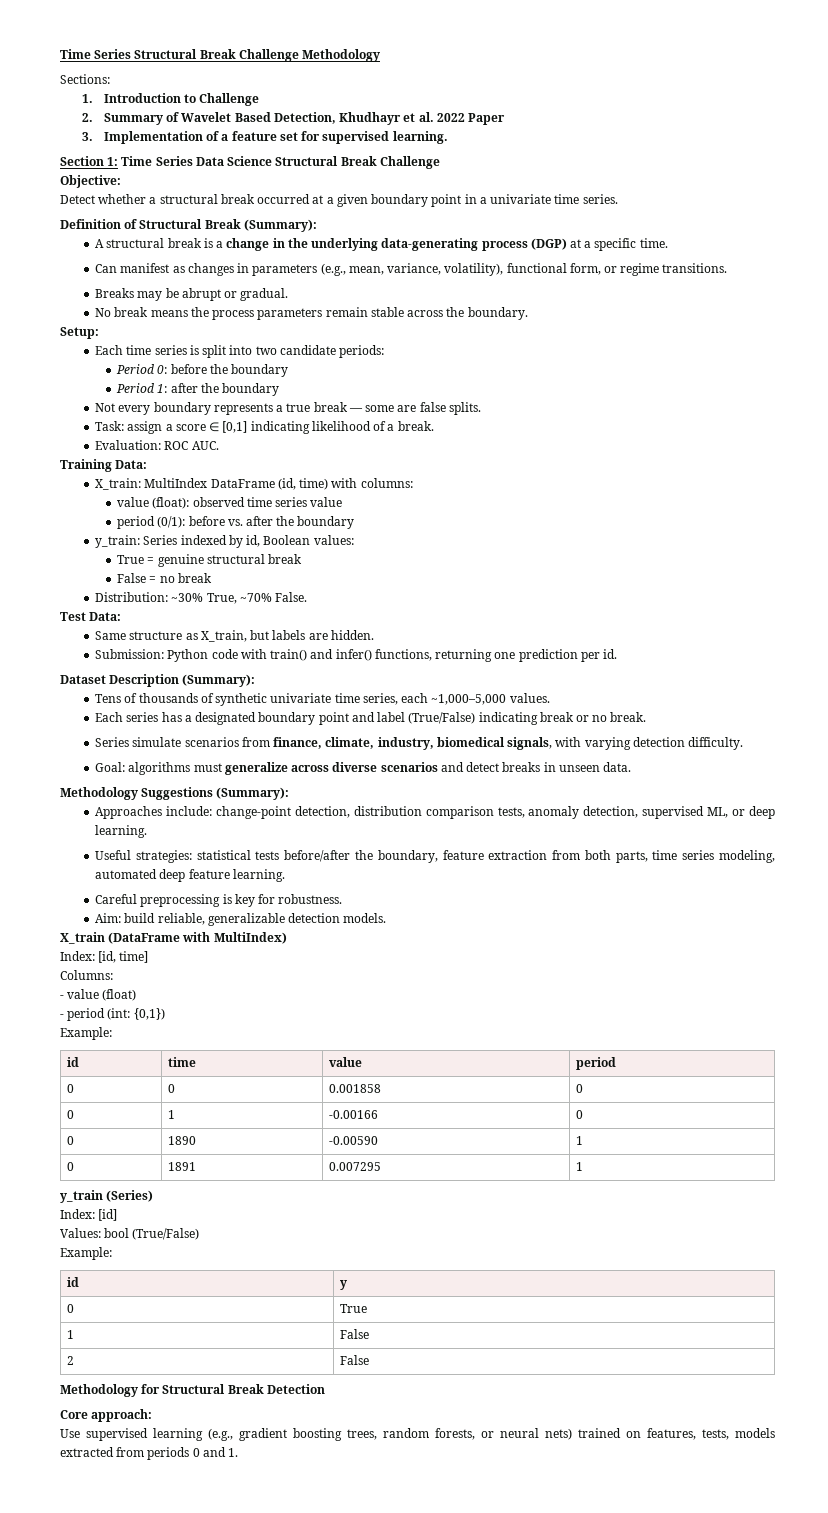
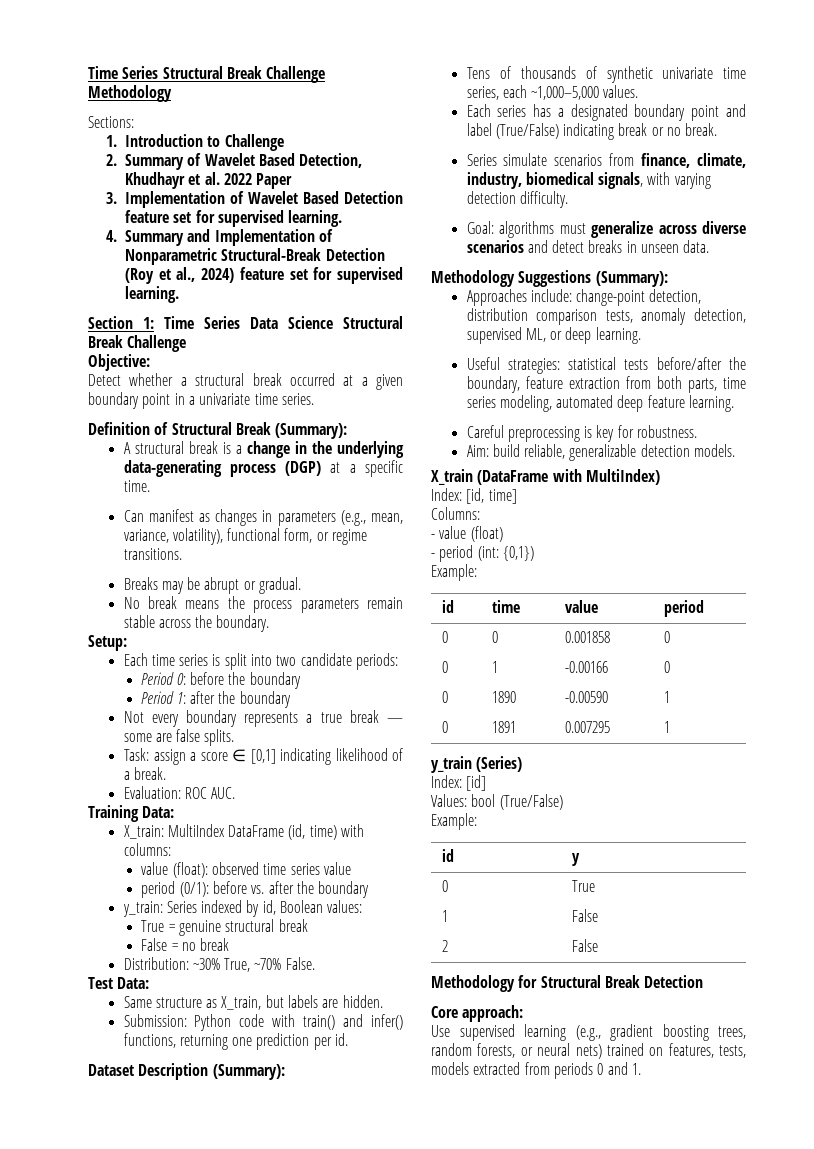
[221,134,229,141] a -> [247,191,403,204] [124,210,343,227] [105,229,333,246] [124,248,385,265] [124,267,235,284] Wavelet Based Detection feature set for supervised learning. // 4. Summary and Implementation of Nonparametric Structural-Break Detection (Roy et al., 2024)

